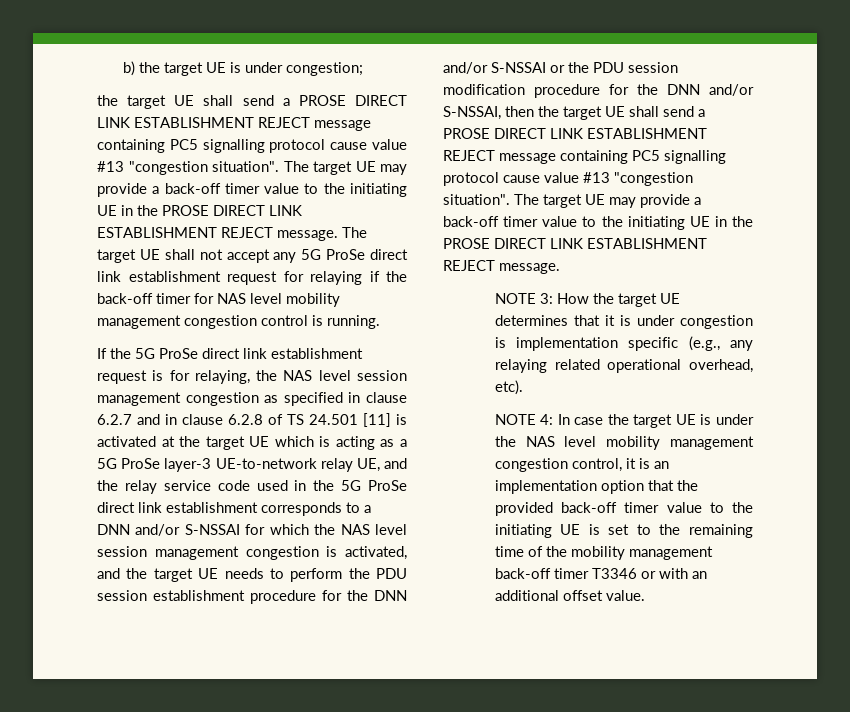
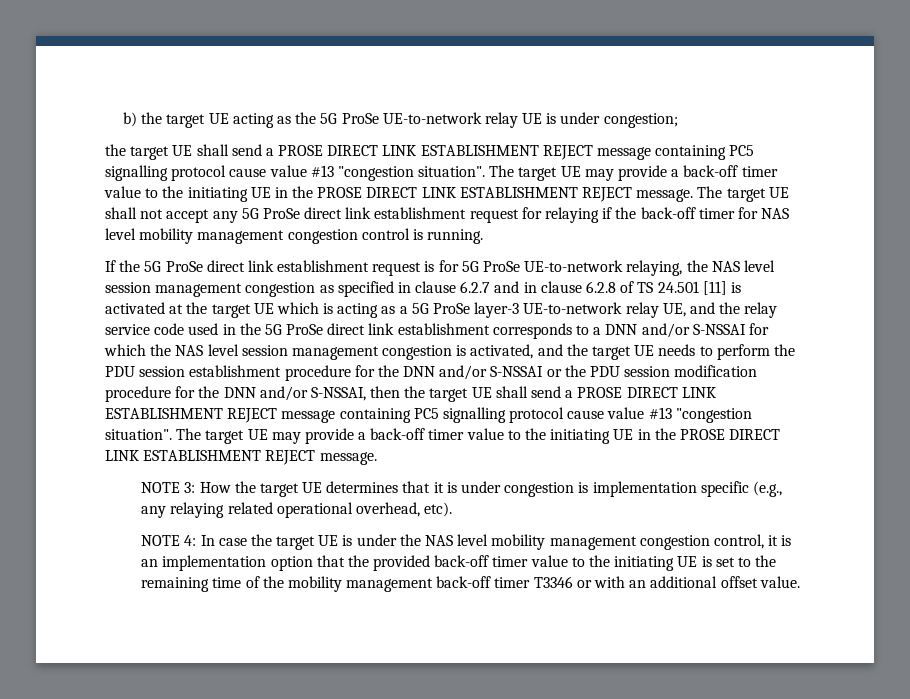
(226, 67) none -> [232,112,543,128] acting as the 5G ProSe UE-to-network relay UE
(190, 375) none -> [461,260,624,272] 5G ProSe UE-to-network

